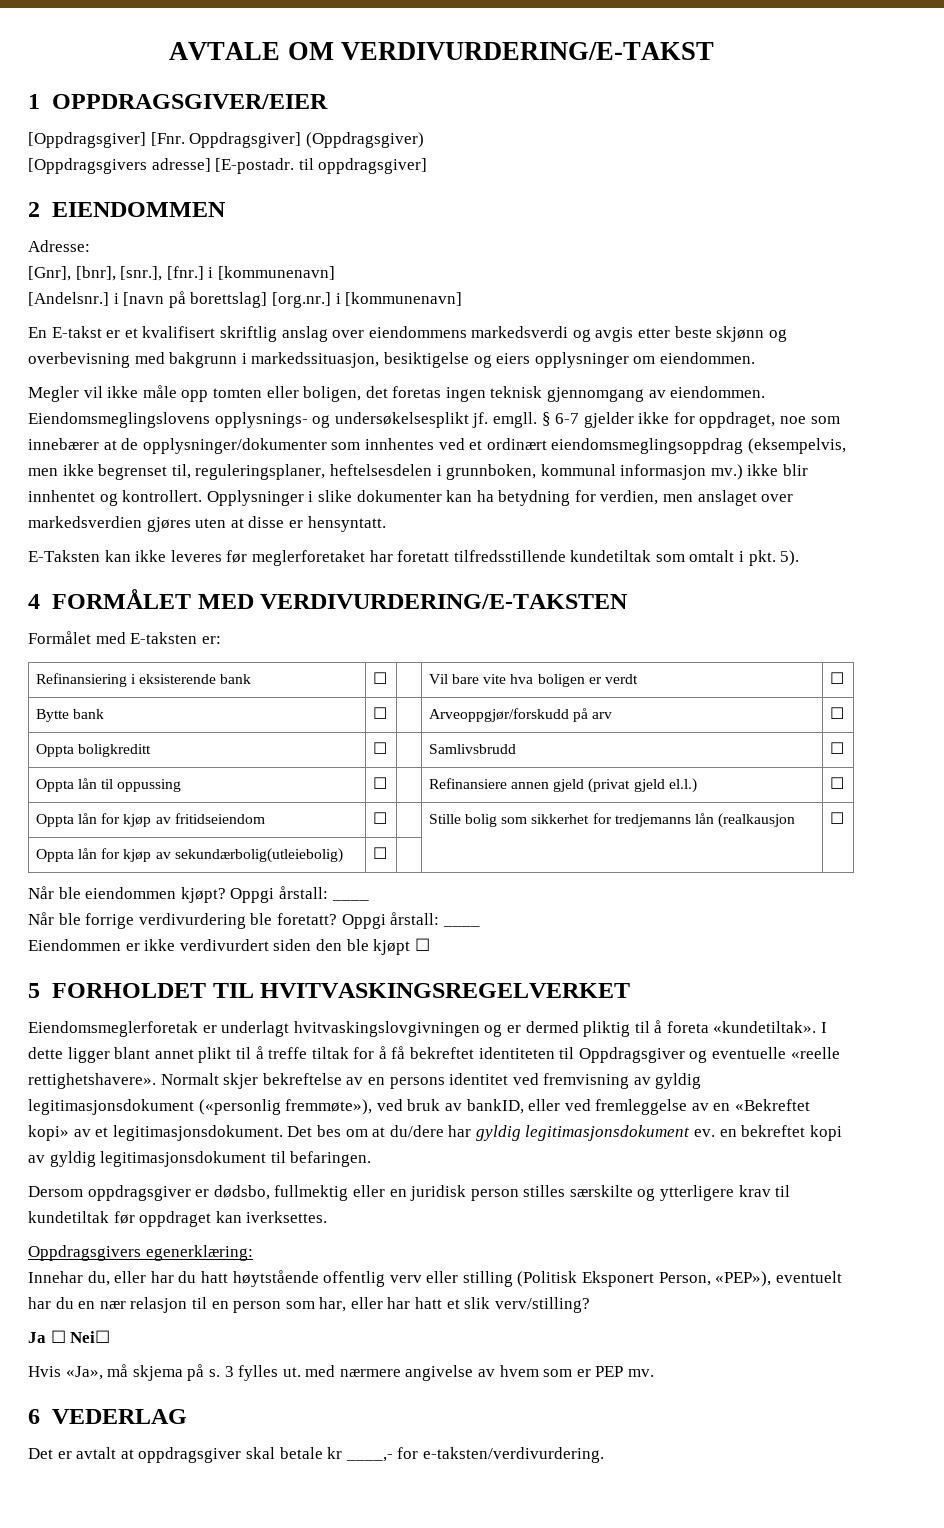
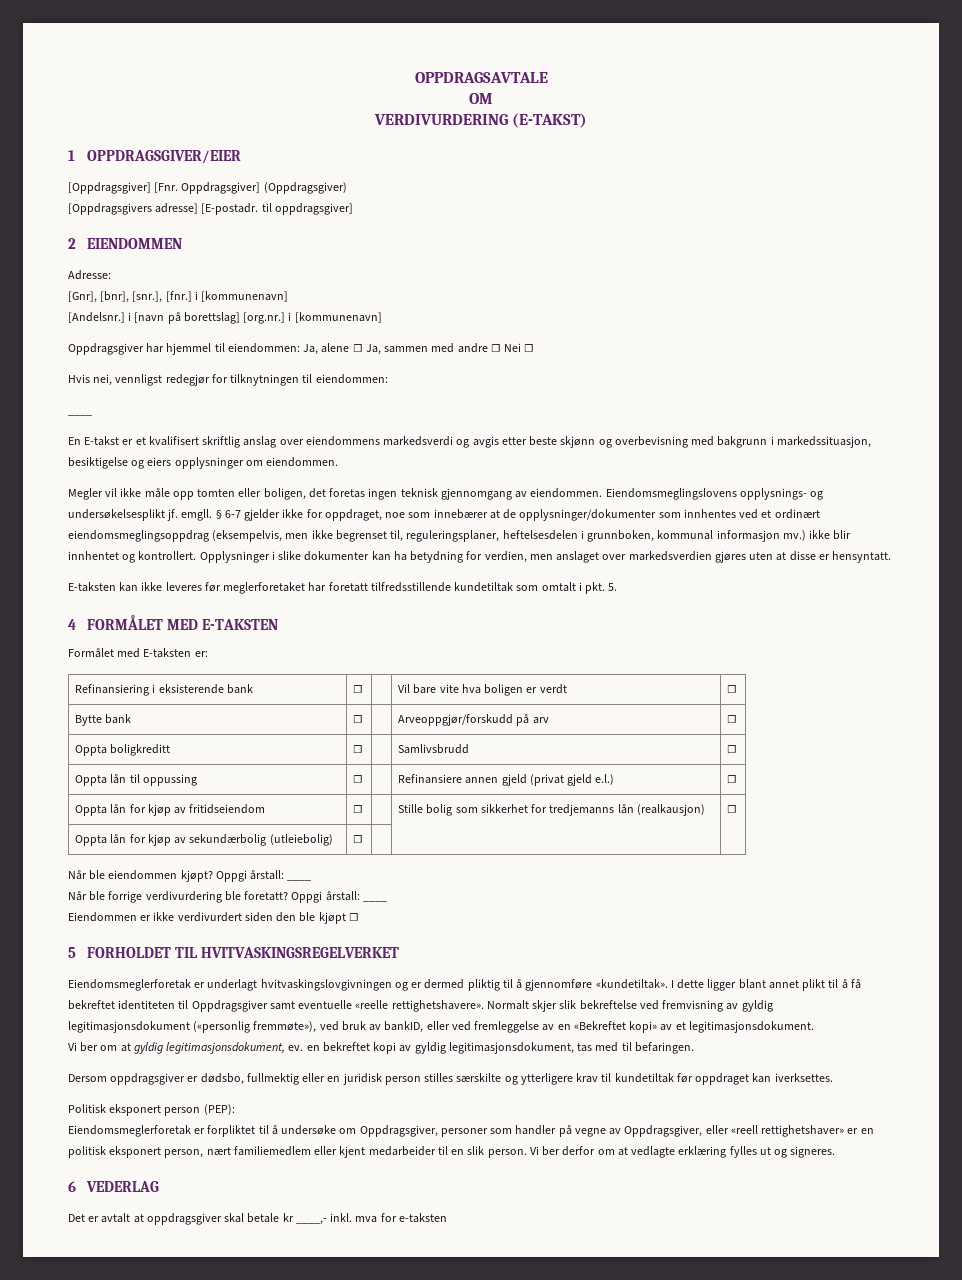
[169,42,281,60] AVTALE -> [414,72,548,83] OPPDRAGSAVTALE //
[340,42,714,60] VERDIVURDERING/E-TAKST -> [373,113,588,128] // VERDIVURDERING (E-TAKST)
(463, 299) none -> [68,343,535,355] [68,374,388,386] [68,414,92,416] // Oppdragsgiver har hjemmel til eiendommen: Ja, alene ☐ Ja, sammen med andre ☐ Nei ☐ // Hvis nei, vennligst redegjør for tilknytningen til eiendommen: // ____
[28,550,100,562] E-Taksten -> [68,582,116,592] E-taksten
[780,550,800,566] 5). -> [608,583,618,591] 5.
[260,594,629,609] VERDIVURDERING/E-TAKSTEN -> [202,619,279,630] E-TAKSTEN
[668,778,697,793] el.l.) -> [595,774,615,785] e.l.)
[718,813,796,828] [829,812,844,824] [35,848,343,863] (realkausjon | ☐ // Oppta lån for kjøp av sekundærbolig(utleiebolig) -> [636,804,705,816] [727,805,738,813] [75,834,333,846] (realkausjon) | ☐ // Oppta lån for kjøp av sekundærbolig (utleiebolig)
[666,1021,709,1033] foreta -> [525,979,593,991] gjennomføre
[268,1046,387,1059] treffe tiltak for å -> (848, 984) none
[689,1050,708,1063] og -> [269,1001,295,1010] samt
[262,1073,509,1089] bekreftelse av en persons identitet -> [559,1000,637,1010] slik bekreftelse
[287,1125,691,1141] Det bes om at du/dere har gyldig legitimasjonsdokument -> [68,1042,286,1054] // Vi ber om at gyldig legitimasjonsdokument,
[100,1151,267,1167] legitimasjonsdokument -> [448,1042,619,1054] legitimasjonsdokument, tas med
[28,1245,253,1261] [28,1270,842,1287] [28,1297,590,1313] [28,1330,111,1343] [28,1364,655,1381] Oppdragsgivers egenerklæring: // Innehar du, eller har du hatt høytstående offentlig verv eller stilling (Politisk Eksponert Person, «PEP»), eventuelt har du en nær relasjon til en person som har, eller har hatt et slik verv/stilling? // Ja ☐ Nei☐ // Hvis «Ja», må skjema på s. 3 fylles ut. med nærmere angivelse av hvem som er PEP mv. -> [68,1104,235,1116] [68,1125,874,1137] [68,1146,836,1158] Politisk eksponert person (PEP): // Eiendomsmeglerforetak er forpliktet til å undersøke om Oppdragsgiver, personer som handler på vegne av Oppdragsgiver, eller «reell rettighetshaver» er en politisk eksponert person, nært familiemedlem eller kjent medarbeider til en slik person. Vi ber derfor om at vedlagte erklæring fylles ut og signeres.
[397,1447,604,1463] for e-taksten/verdivurdering. -> [330,1213,447,1223] inkl. mva for e-taksten

